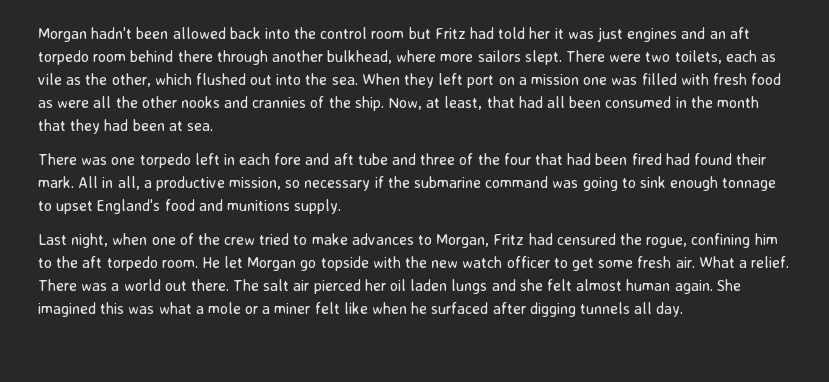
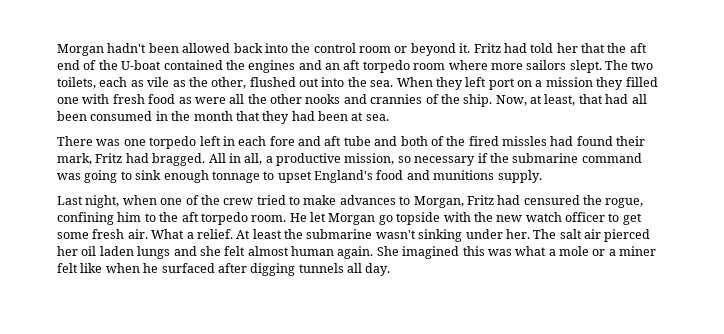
[408,27,431,39] but -> [394,43,471,56] or beyond it.
[554,27,623,42] it was just -> [581,43,647,53] [57,60,245,70] that the aft end of the U-boat contained the
[130,50,393,65] behind there through another bulkhead, -> (446, 66) none
[566,50,642,62] There were -> [605,60,628,70] The
[154,73,192,85] which -> (247, 83) none
[583,73,677,85] one was filled -> [596,77,658,90] [57,97,79,104] they filled one
[420,153,767,165] [38,176,74,188] three of the four that had been fired had found their mark. -> [400,136,646,146] [57,153,206,166] both of the fired missles had found their mark, Fritz had bragged.
[38,279,229,291] There was a world out there. -> [236,229,530,242] At least the submarine wasn't sinking under her.

